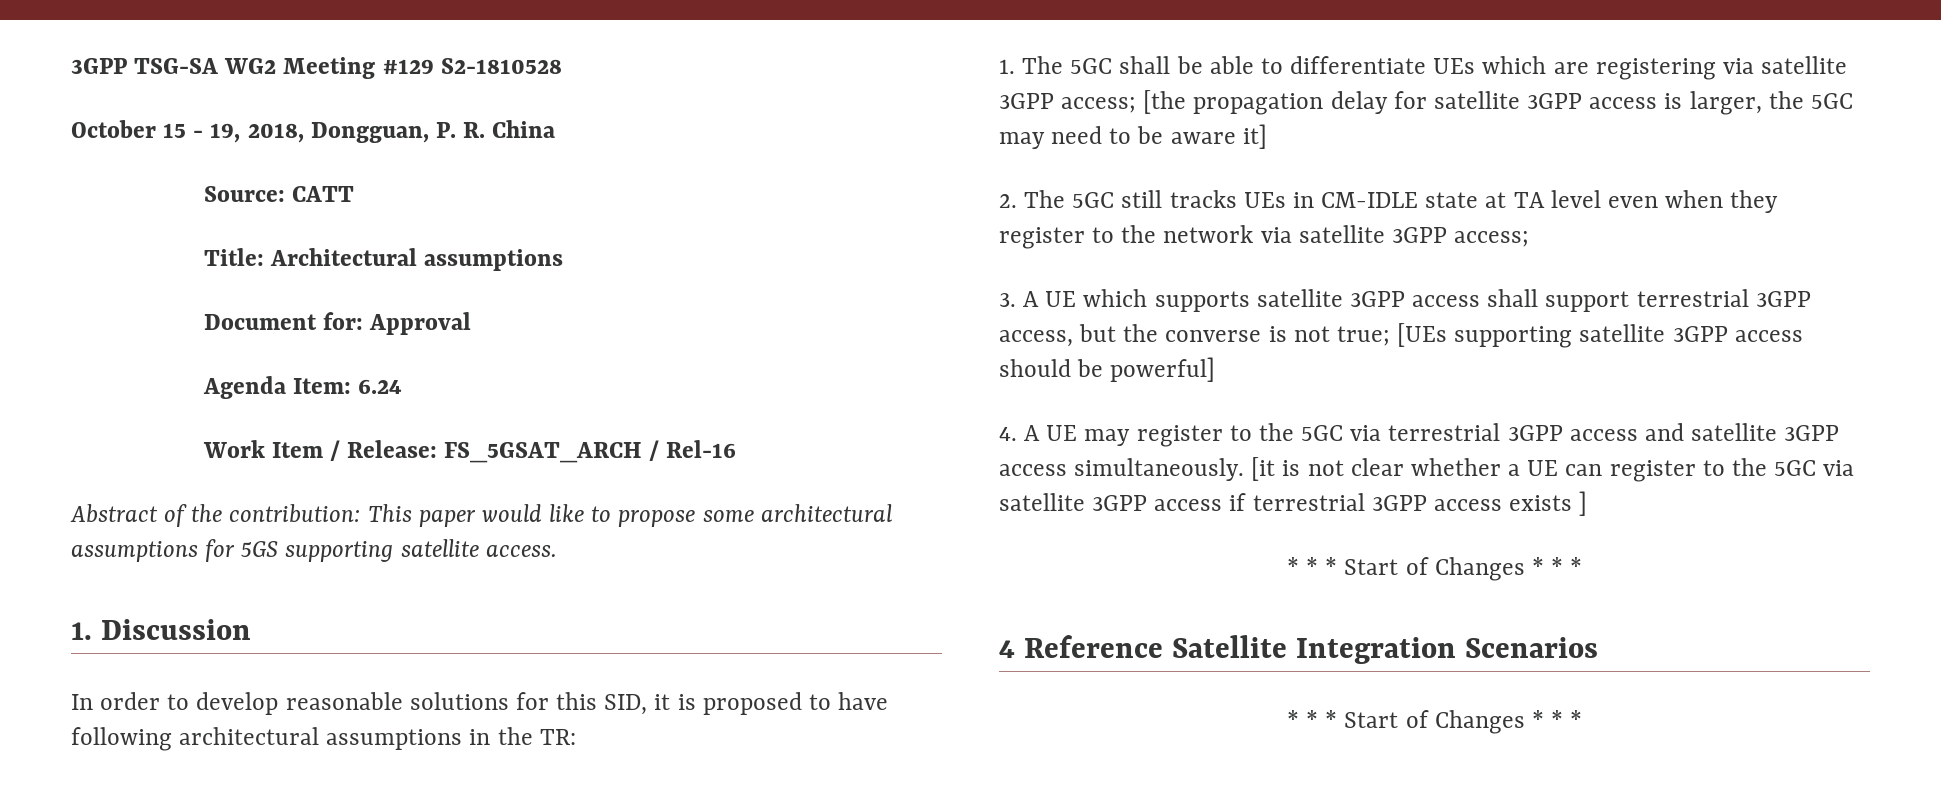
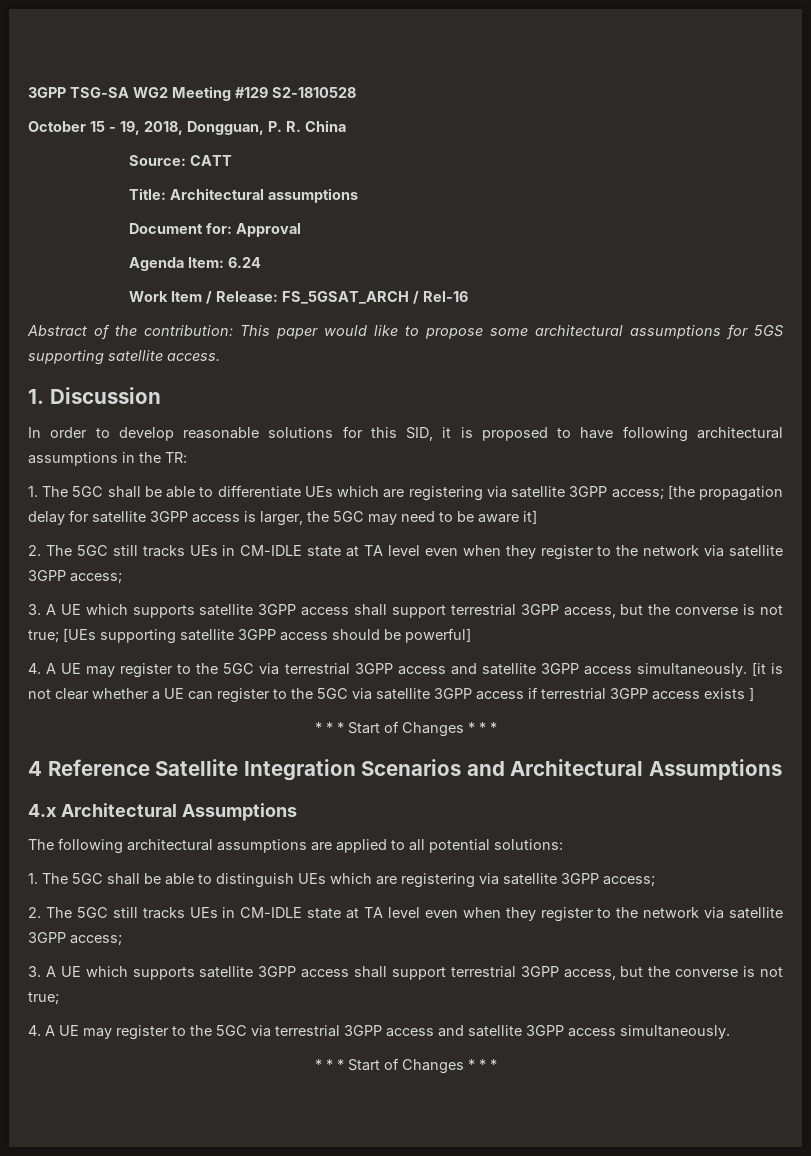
(1599, 647) none -> [466,759,782,780] [28,803,297,821] [28,838,563,854] [28,873,655,888] [28,907,783,922] [28,932,122,946] [28,966,783,980] [28,992,59,1005] [28,1025,730,1040] and Architectural Assumptions // 4.x Architectural Assumptions // The following architectural assumptions are applied to all potential solutions: // 1. The 5GC shall be able to distinguish UEs which are registering via satellite 3GPP access; // 2. The 5GC still tracks UEs in CM-IDLE state at TA level even when they register to the network via satellite 3GPP access; // 3. A UE which supports satellite 3GPP access shall support terrestrial 3GPP access, but the converse is not true; // 4. A UE may register to the 5GC via terrestrial 3GPP access and satellite 3GPP access simultaneously.

